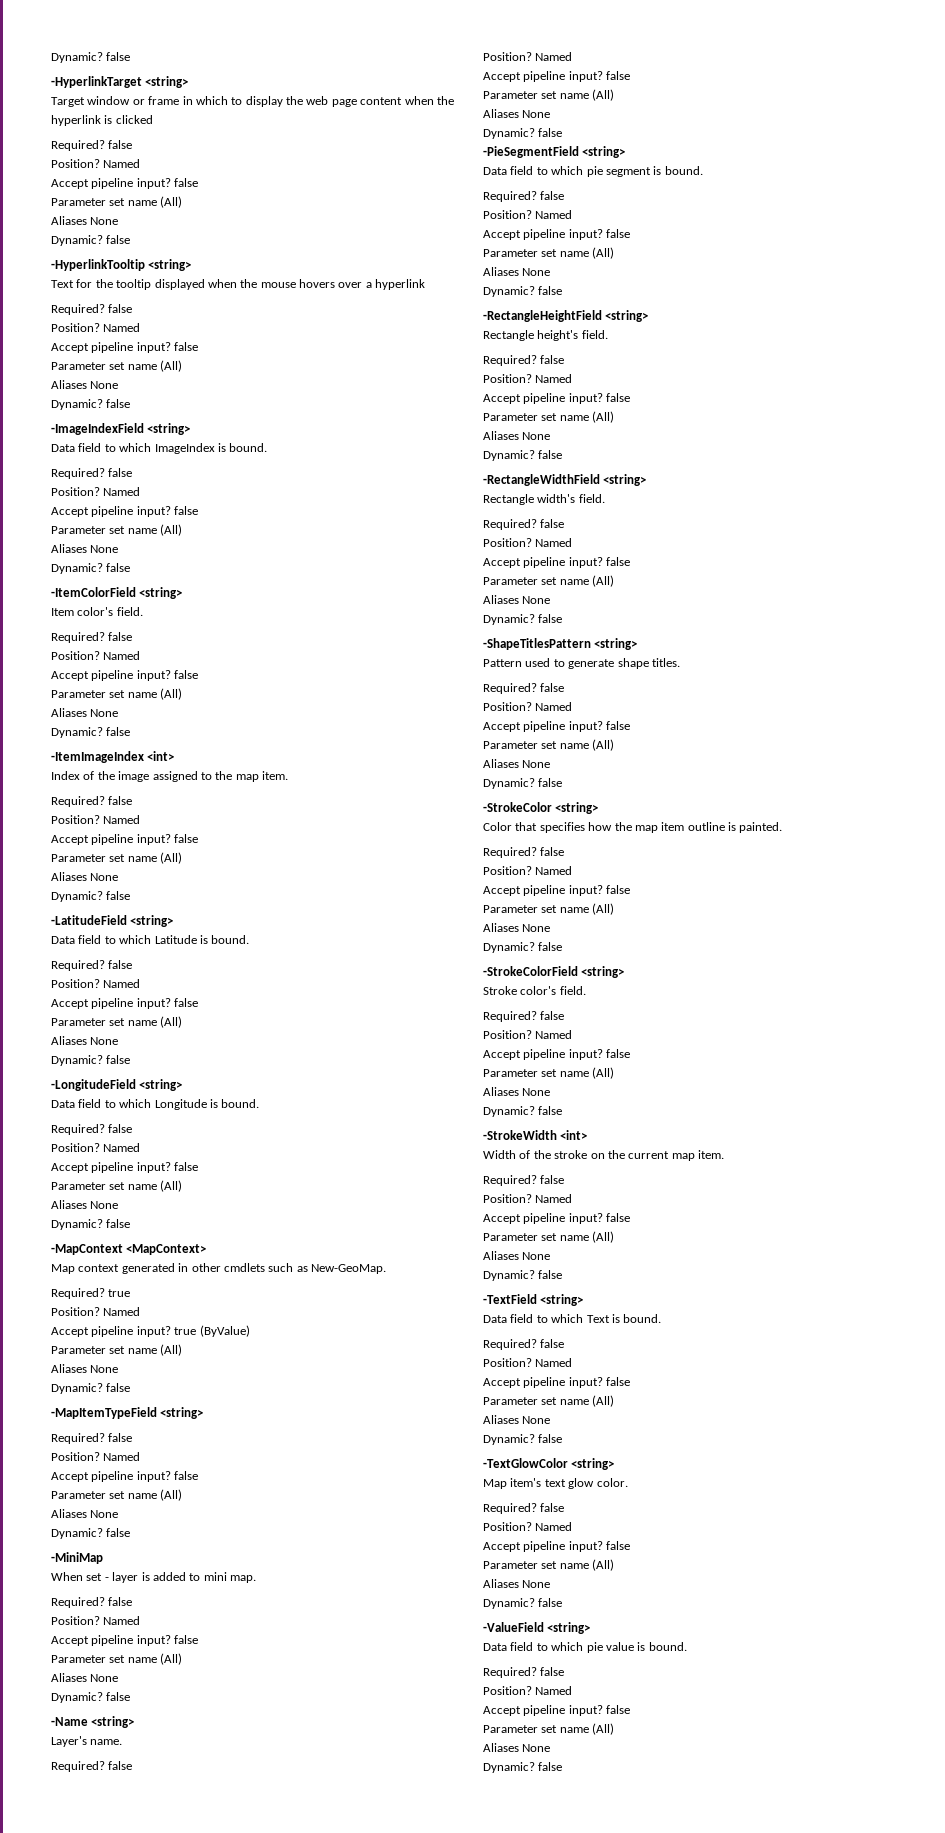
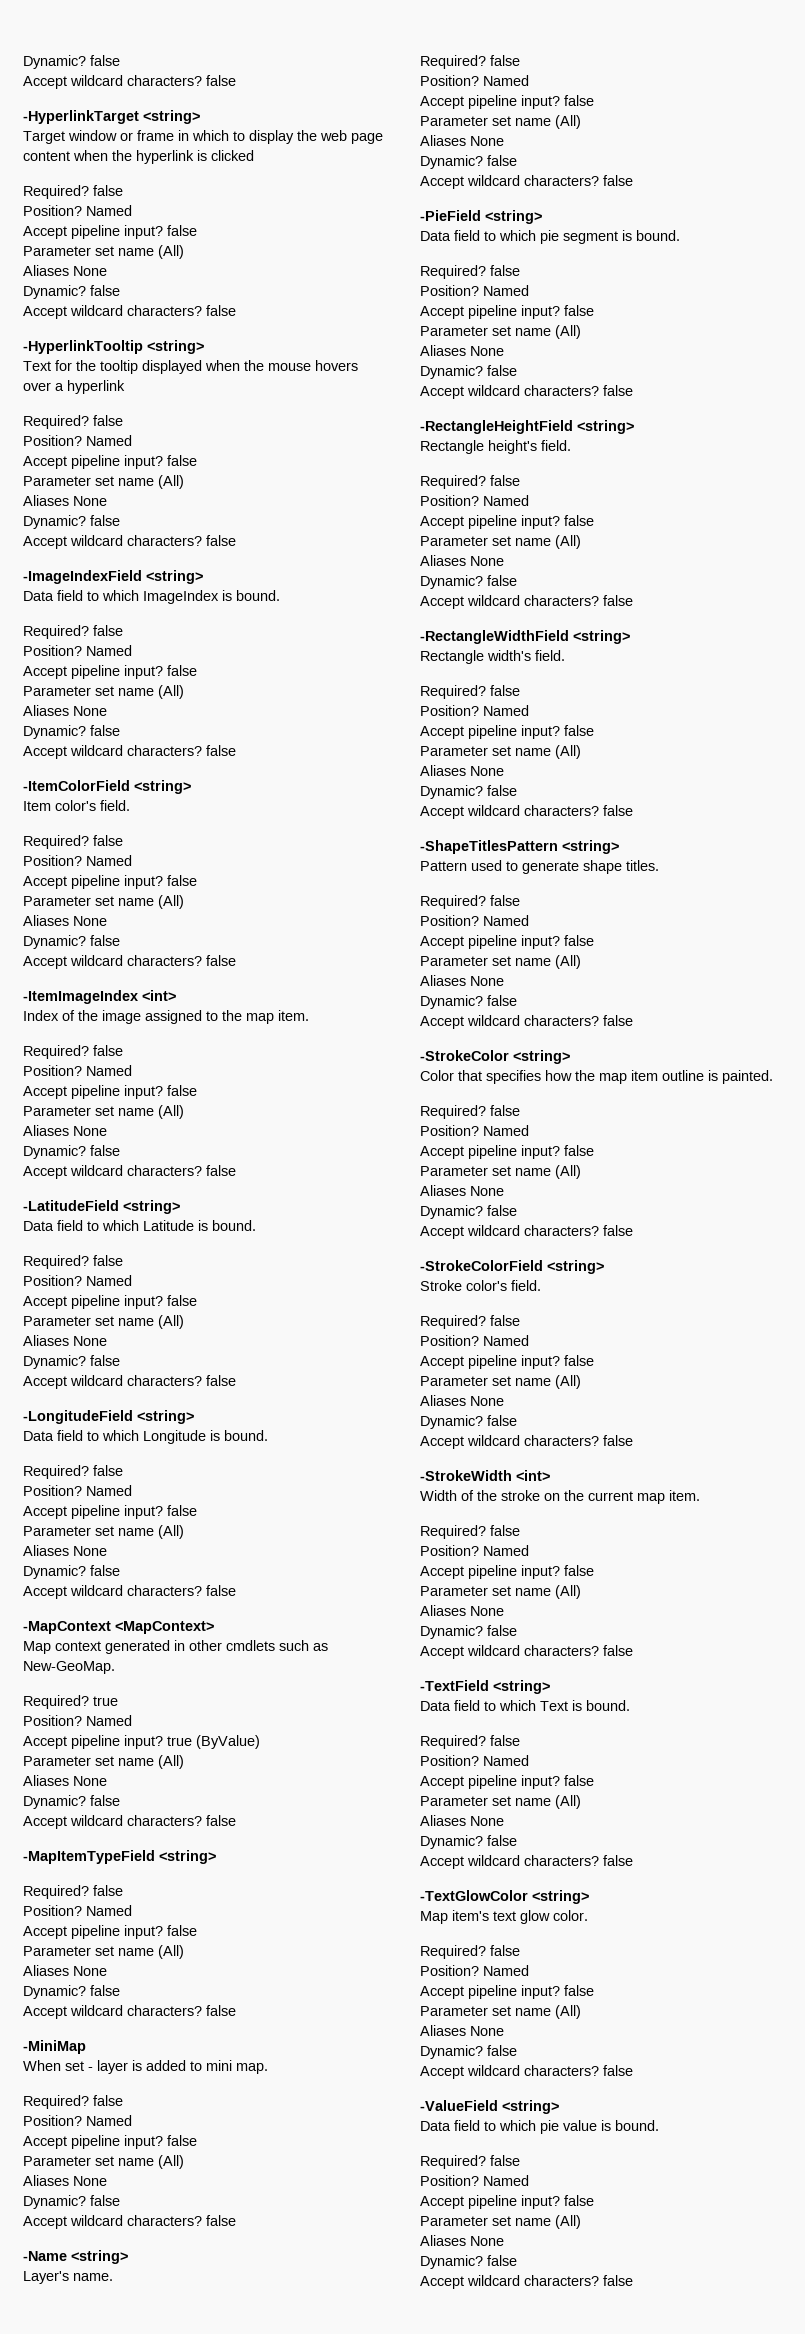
[51,52,131,63] Dynamic? false -> [23,55,120,69] [23,75,236,89] Dynamic? false // Accept wildcard characters? false
(131, 239) none -> [23,305,236,319] // Accept wildcard characters? false
(131, 403) none -> [23,535,236,549] // Accept wildcard characters? false
(131, 567) none -> [23,745,236,759] // Accept wildcard characters? false
(131, 731) none -> [23,955,236,969] // Accept wildcard characters? false
(131, 895) none -> [23,1165,236,1179] // Accept wildcard characters? false
(131, 1059) none -> [23,1375,236,1389] // Accept wildcard characters? false
(131, 1223) none -> [23,1585,236,1599] // Accept wildcard characters? false
(131, 1387) none -> [23,1815,236,1829] // Accept wildcard characters? false
(131, 1532) none -> [23,2005,236,2019] // Accept wildcard characters? false
(131, 1696) none -> [23,2215,236,2229] // Accept wildcard characters? false
[483,146,579,158] -PieSegmentField -> [420,175,633,189] [420,210,481,221] Accept wildcard characters? false // -PieField
(563, 290) none -> [420,385,633,399] // Accept wildcard characters? false
(563, 454) none -> [420,595,633,609] // Accept wildcard characters? false
(563, 618) none -> [420,805,633,819] // Accept wildcard characters? false
(563, 782) none -> [420,1015,633,1029] // Accept wildcard characters? false
(563, 946) none -> [420,1225,633,1239] // Accept wildcard characters? false
(563, 1110) none -> [420,1435,633,1449] // Accept wildcard characters? false
(563, 1274) none -> [420,1645,633,1659] // Accept wildcard characters? false
(563, 1438) none -> [420,1855,633,1869] // Accept wildcard characters? false
(563, 1602) none -> [420,2065,633,2079] // Accept wildcard characters? false
(563, 1766) none -> [420,2275,633,2289] // Accept wildcard characters? false

